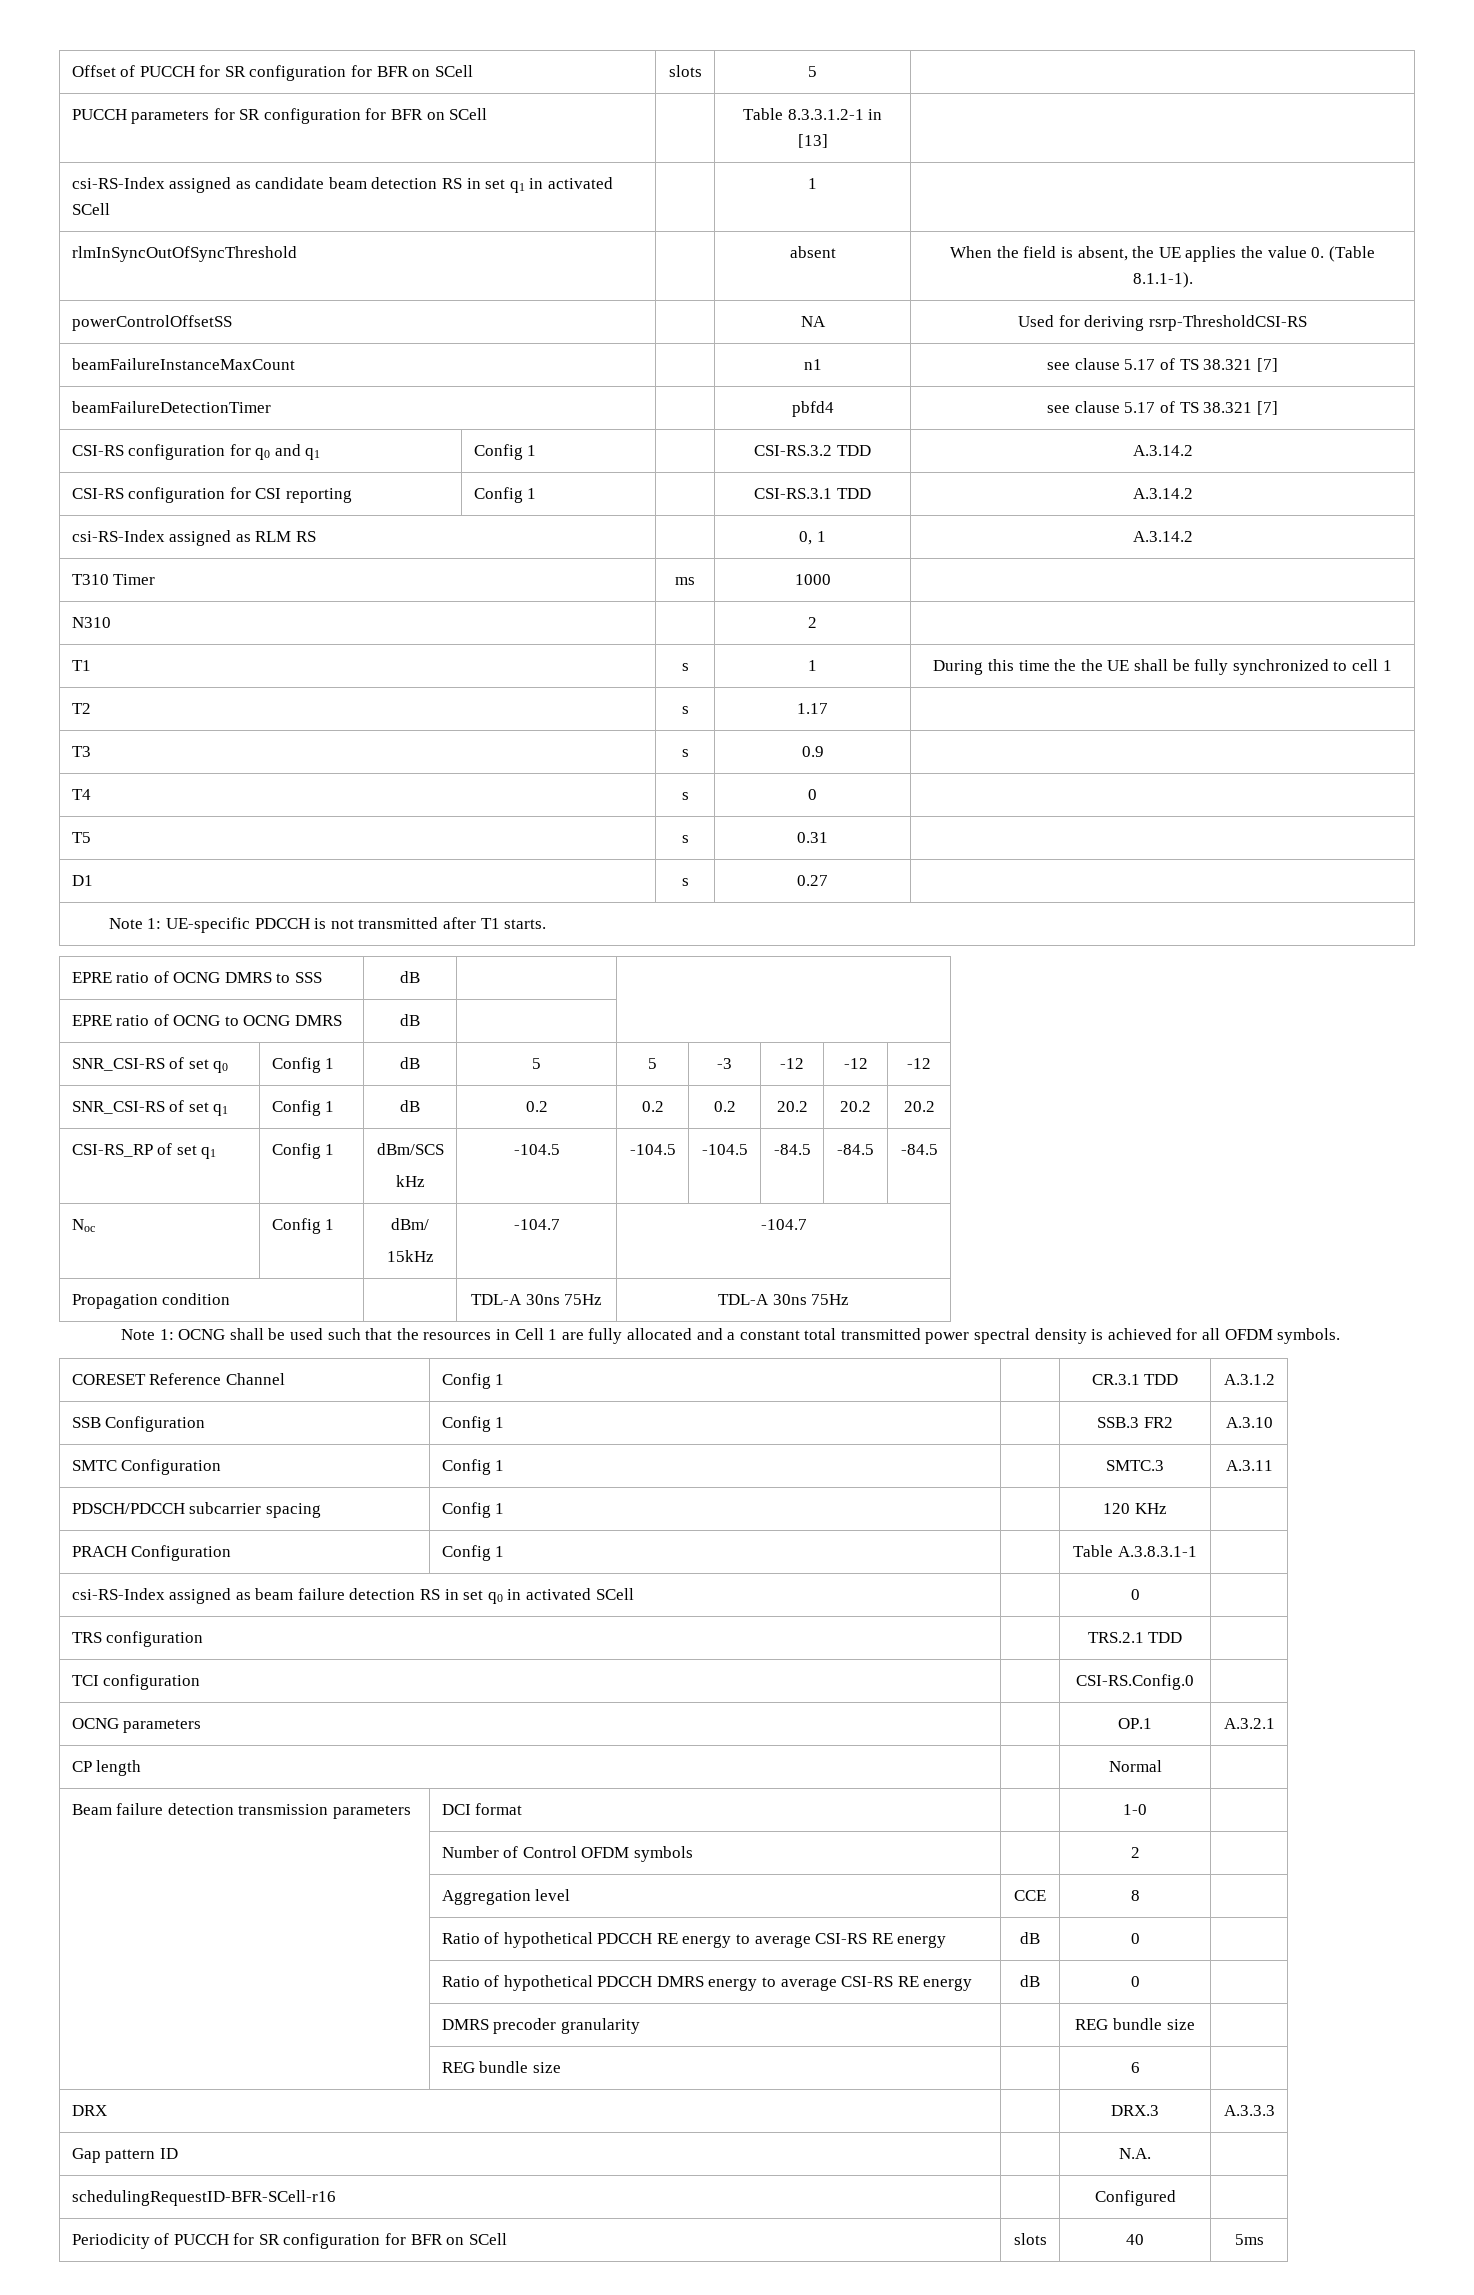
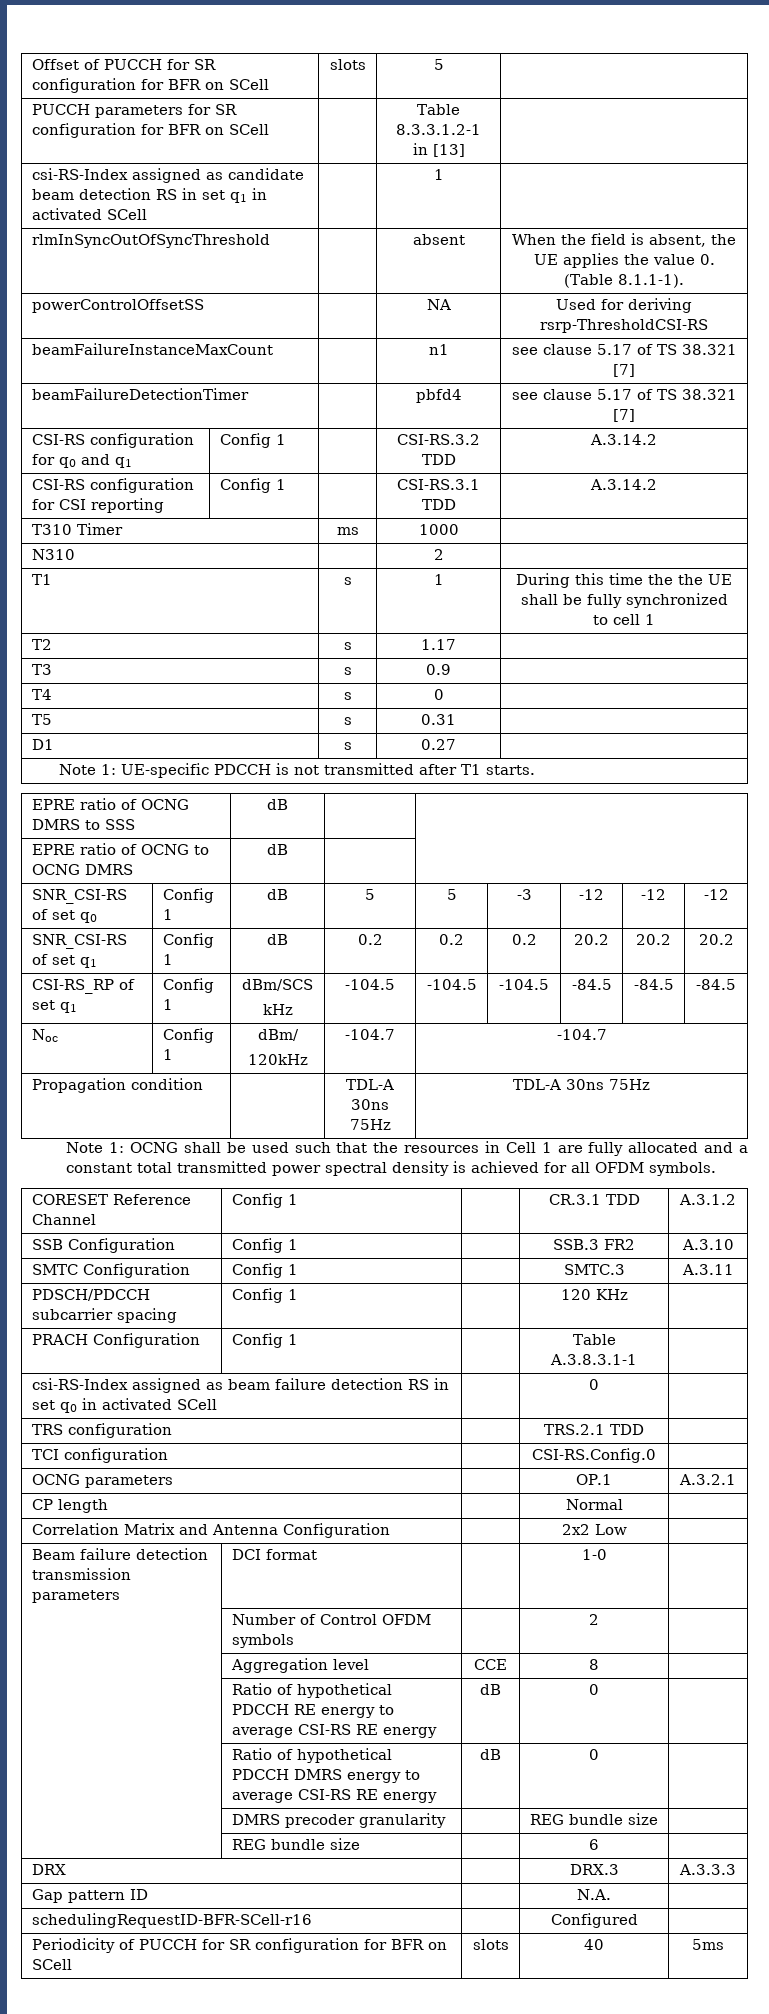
[71,530,316,546] [799,531,826,545] [1132,531,1193,542] // csi-RS-Index assigned as RLM RS | | 0, 1 | A.3.14.2 -> (657, 484) none
[386,1250,434,1262] 15kHz -> [247,1054,308,1065] 120kHz
(1162, 1766) none -> [31,1523,390,1538] [561,1524,627,1535] // Correlation Matrix and Antenna Configuration | | 2x2 Low |

